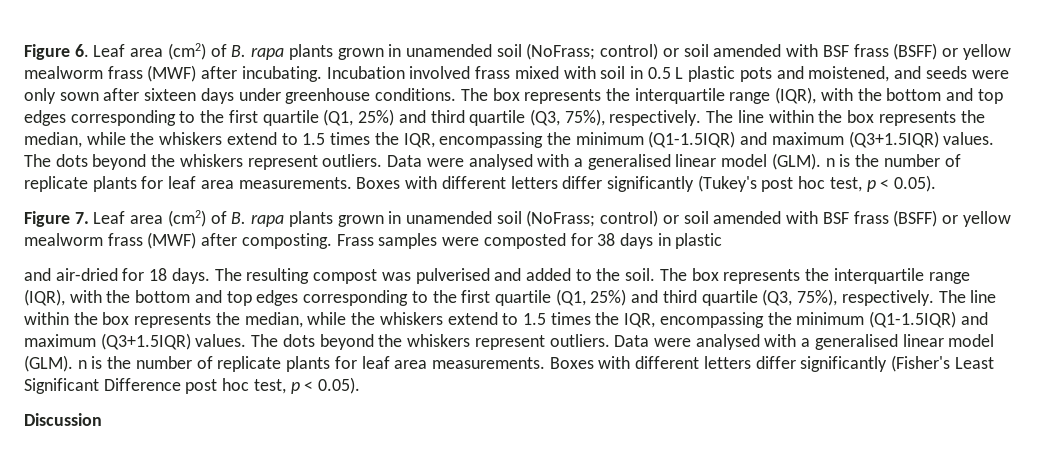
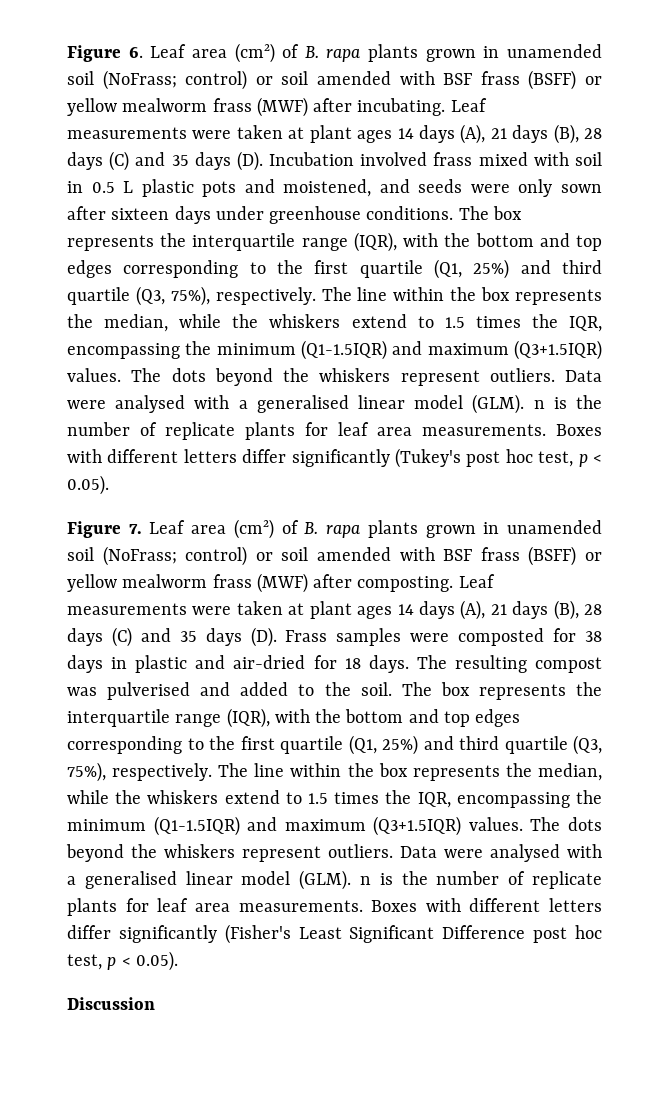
(322, 74) none -> [450,98,487,112] [67,124,603,144] [67,151,263,171] Leaf measurements were taken at plant ages 14 days (A), 21 days (B), 28 days (C) and 35 days (D).
(332, 241) none -> [458,574,495,588] [67,600,603,620] [67,627,277,647] Leaf measurements were taken at plant ages 14 days (A), 21 days (B), 28 days (C) and 35 days (D).
(723, 241) // -> (188, 664) none

